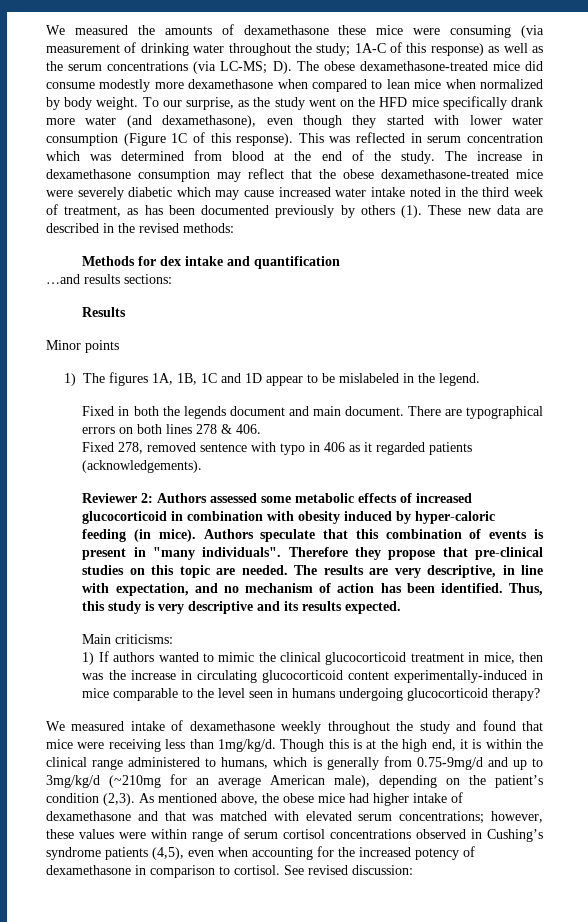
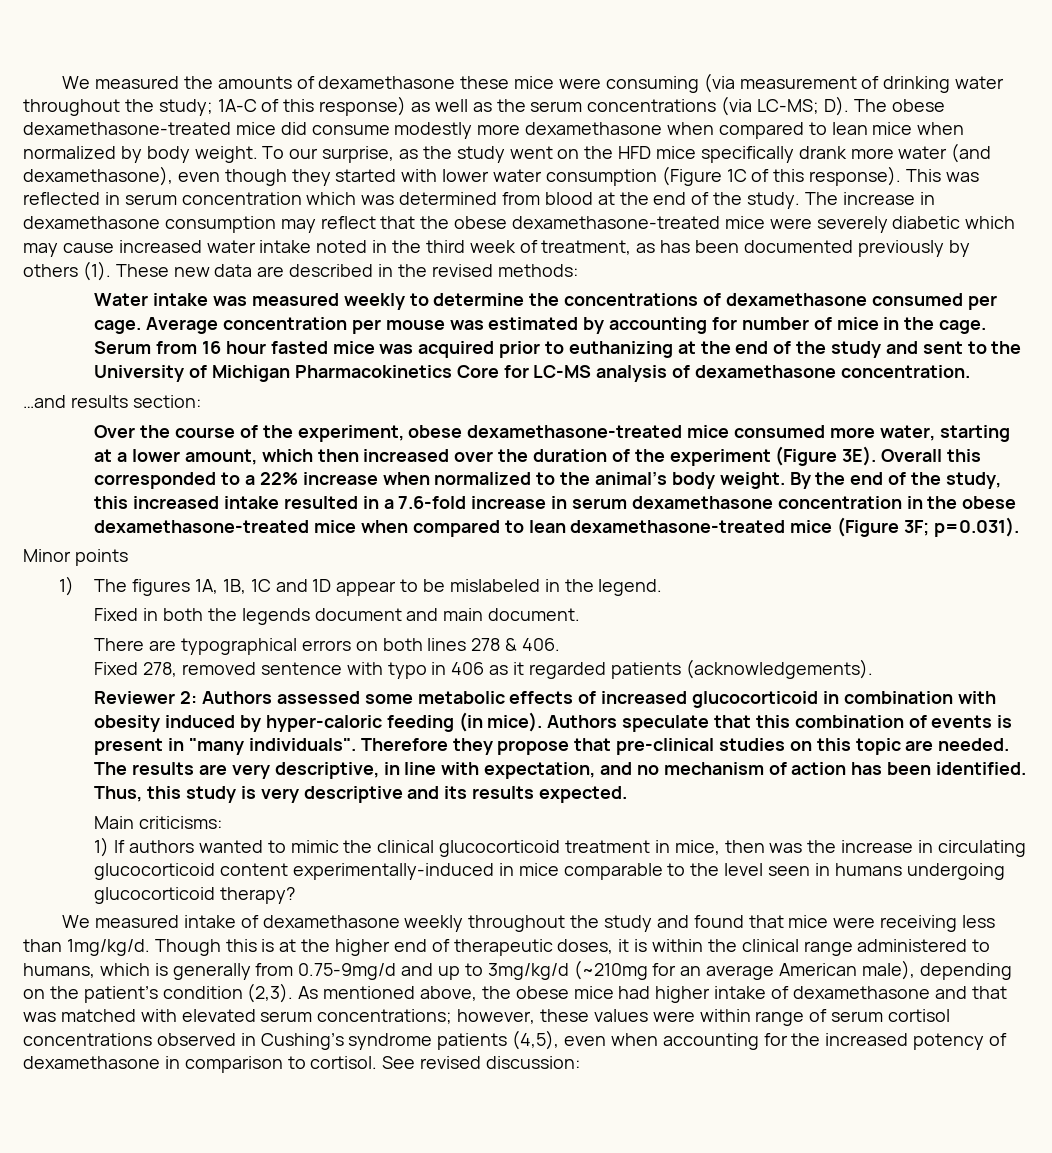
[82,256,341,269] [46,274,172,284] [82,307,127,317] Methods for dex intake and quantification // …and results sections: // Results -> [94,293,997,310] [94,317,987,334] [94,341,1022,358] [94,365,970,382] [23,395,201,408] [94,425,1010,442] [94,446,982,466] [94,471,1001,489] [94,496,1017,509] [94,517,1019,537] Water intake was measured weekly to determine the concentrations of dexamethasone consumed per cage. Average concentration per mouse was estimated by accounting for number of mice in the cage. Serum from 16 hour fasted mice was acquired prior to euthanizing at the end of the study and sent to the University of Michigan Pharmacokinetics Core for LC-MS analysis of dexamethasone concentration. // …and results section: // Over the course of the experiment, obese dexamethasone-treated mice consumed more water, starting at a lower amount, which then increased over the duration of the experiment (Figure 3E). Overall this corresponded to a 22% increase when normalized to the animal’s body weight. By the end of the study, this increased intake resulted in a 7.6-fold increase in serum dexamethasone concentration in the obese dexamethasone-treated mice when compared to lean dexamethasone-treated mice (Figure 3F; p=0.031).
(404, 411) none -> (581, 614) //
[402,739,456,752] high end, -> [335,939,614,956] higher end of therapeutic doses,

